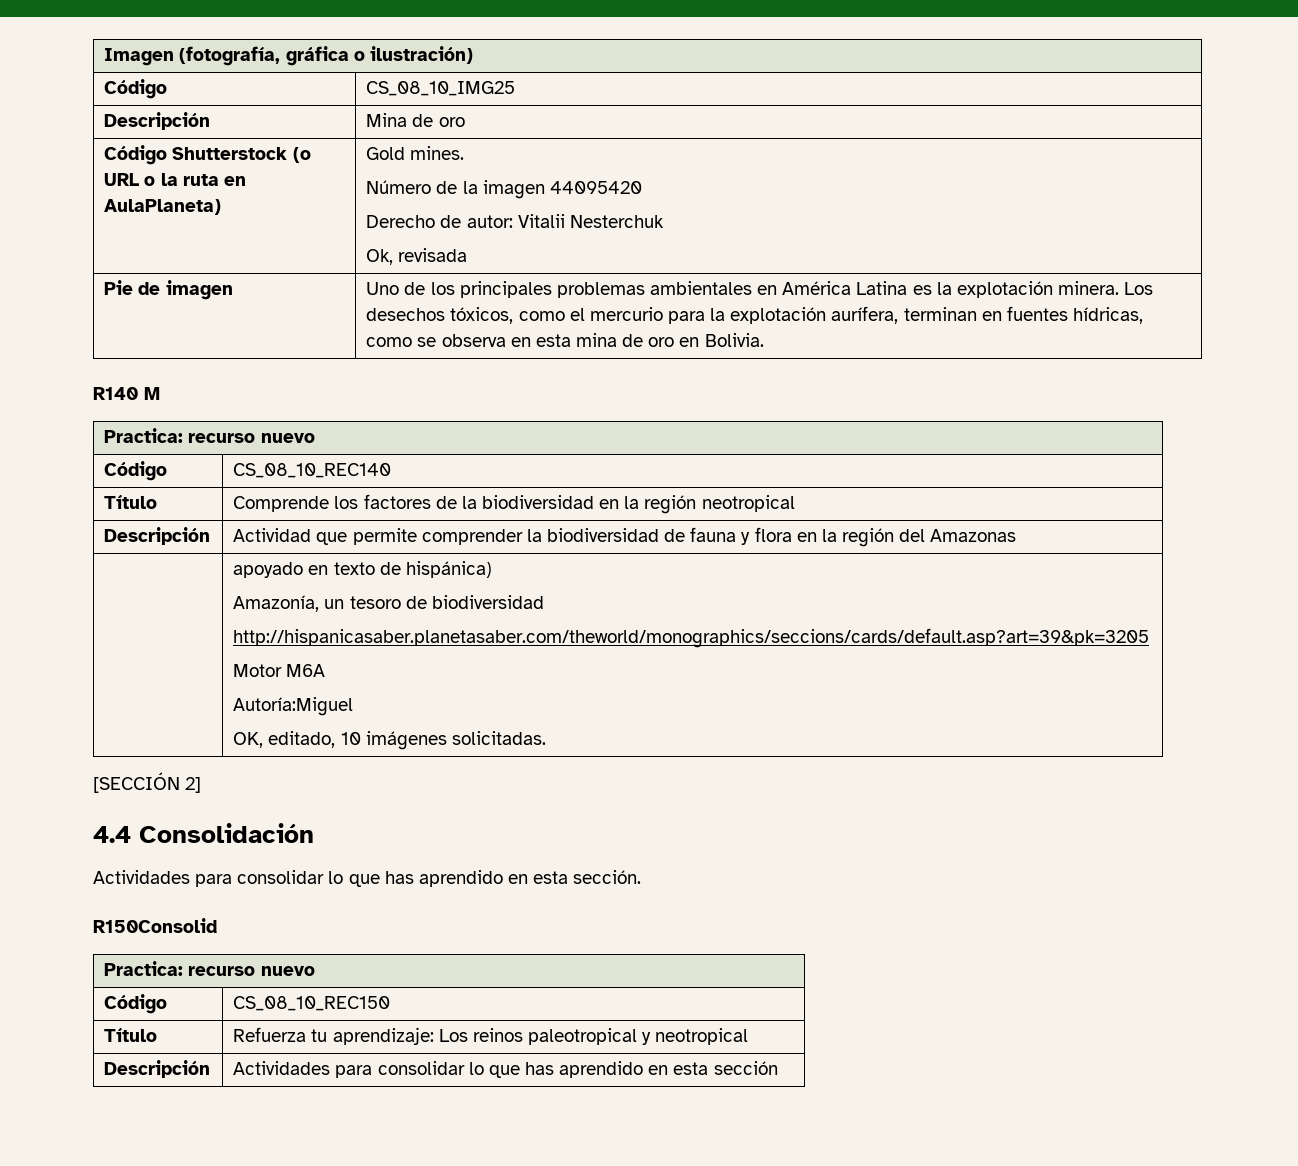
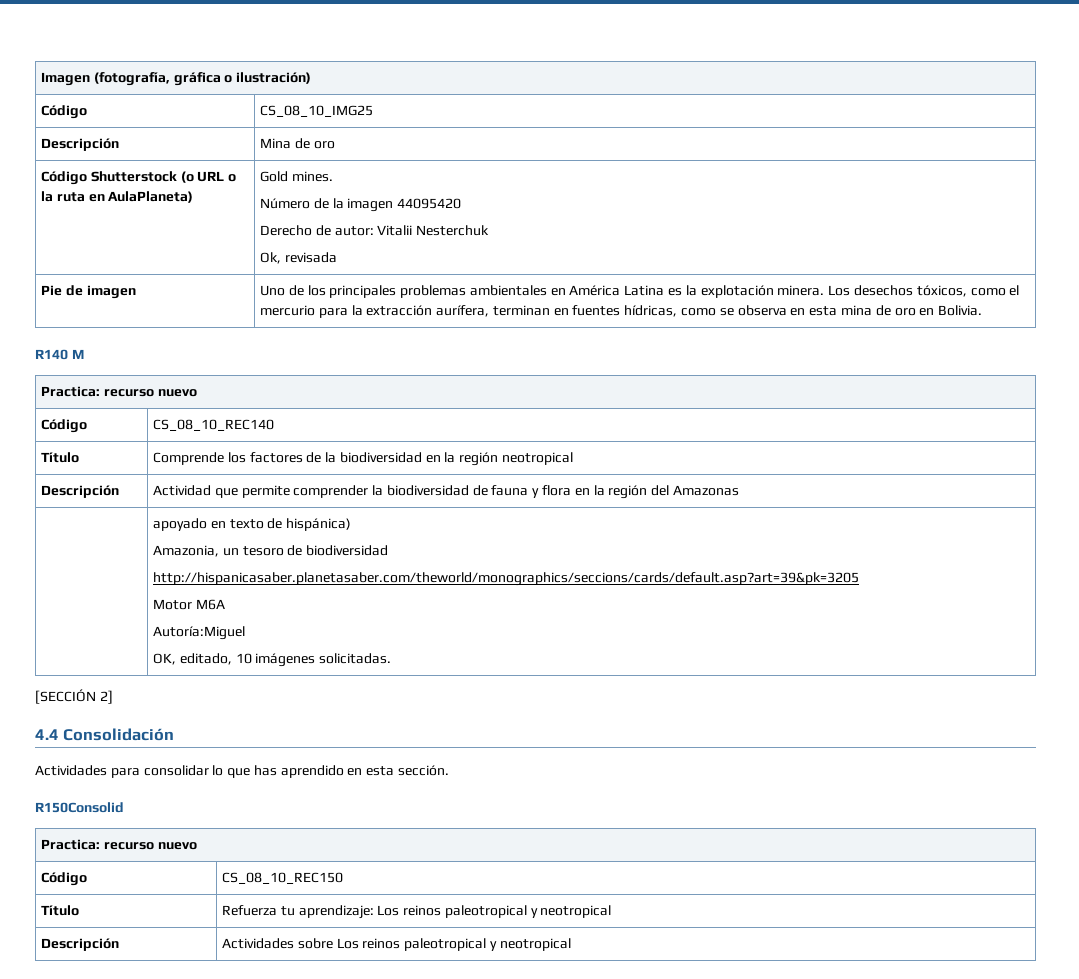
[730,307,827,324] explotación -> [366,305,433,316] extracción
[233,595,320,612] Amazonía, -> [153,545,220,557] Amazonia,
[335,1061,778,1078] para consolidar lo que has aprendido en esta sección -> [297,938,571,951] sobre Los reinos paleotropical y neotropical

